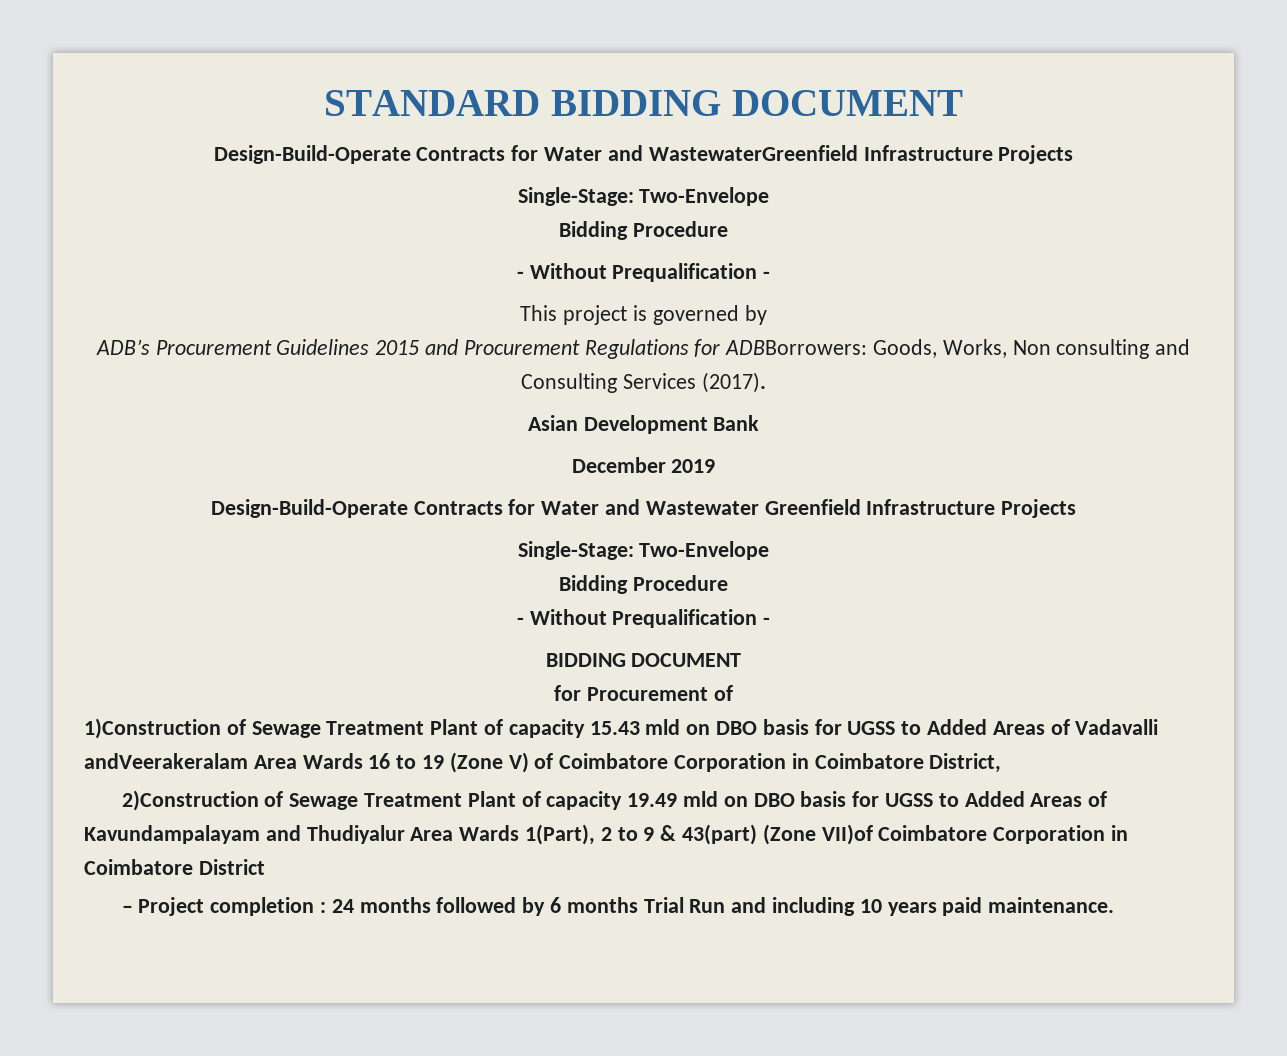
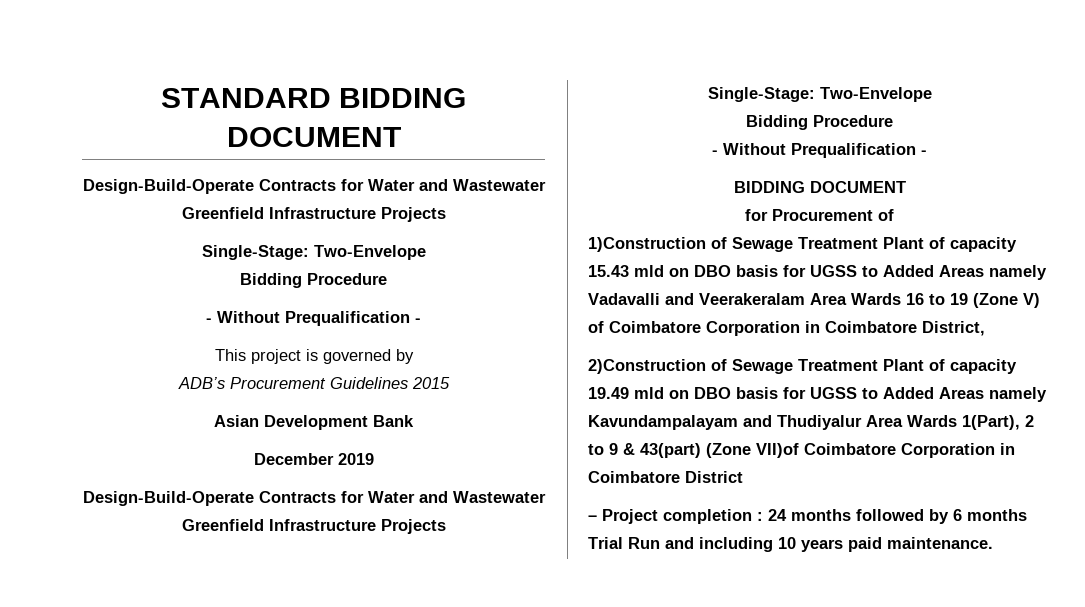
[648,145,858,161] WastewaterGreenfield -> [452,179,546,191] [181,207,264,219] Wastewater Greenfield
[424,339,1191,359] [521,372,766,393] and Procurement Regulations for ADBBorrowers: Goods, Works, Non consulting and Consulting Services (2017). -> (450, 383) none
[1050,719,1159,735] [84,753,248,769] of Vadavalli andVeerakeralam -> [989,265,1047,280] [588,293,805,305] namely Vadavalli and Veerakeralam
[1088,791,1108,807] of -> [989,387,1047,402] namely

